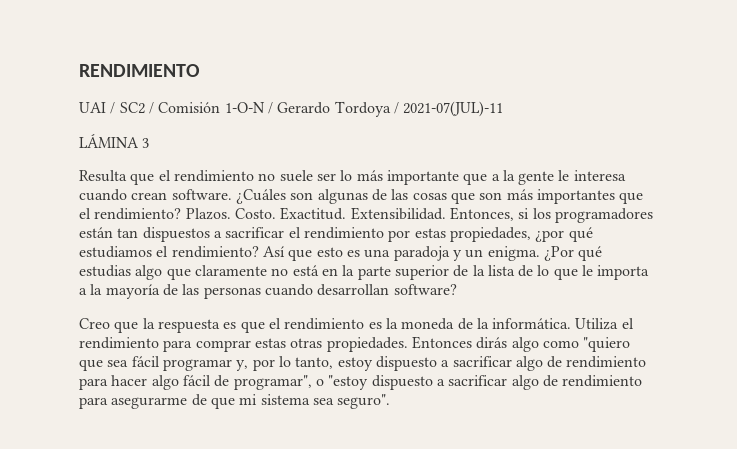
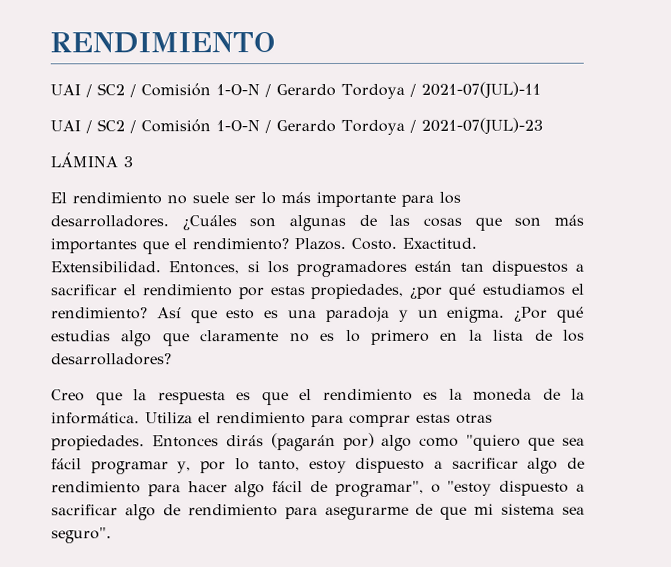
(504, 109) none -> [50,117,543,135] // UAI / SC2 / Comisión 1-O-N / Gerardo Tordoya / 2021-07(JUL)-23
[79,170,171,185] Resulta que el -> [50,192,67,204] El
[463,170,626,185] [79,189,232,201] que a la gente le interesa cuando crean software. -> [401,191,461,207] [50,215,169,228] para los desarrolladores.
[292,265,650,280] [79,284,457,299] está en la parte superior de la lista de lo que le importa a la mayoría de las personas cuando desarrollan software? -> [320,329,586,345] [51,353,172,366] es lo primero en la lista de los desarrolladores?
(508, 343) none -> [270,432,375,452] (pagarán por)

